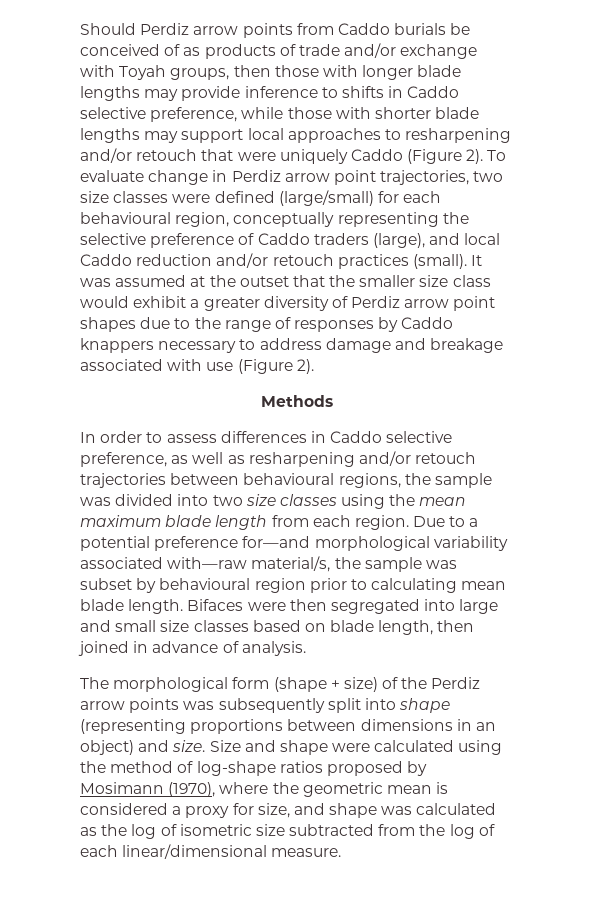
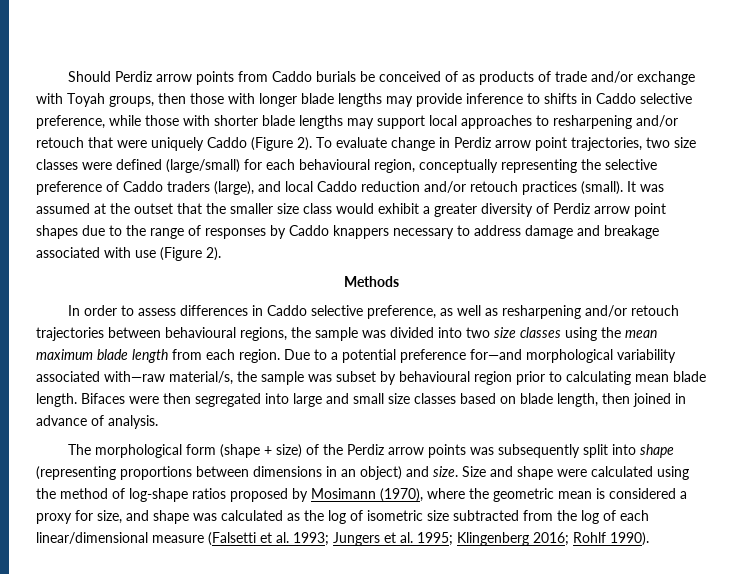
[271,848,342,857] measure. -> [152,532,649,546] measure (Falsetti et al. 1993; Jungers et al. 1995; Klingenberg 2016; Rohlf 1990).

